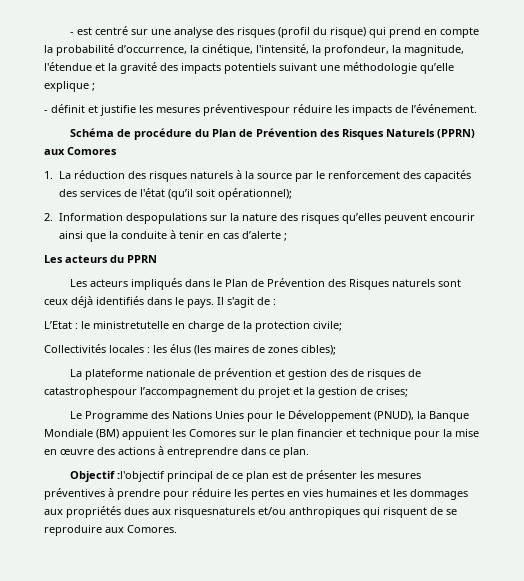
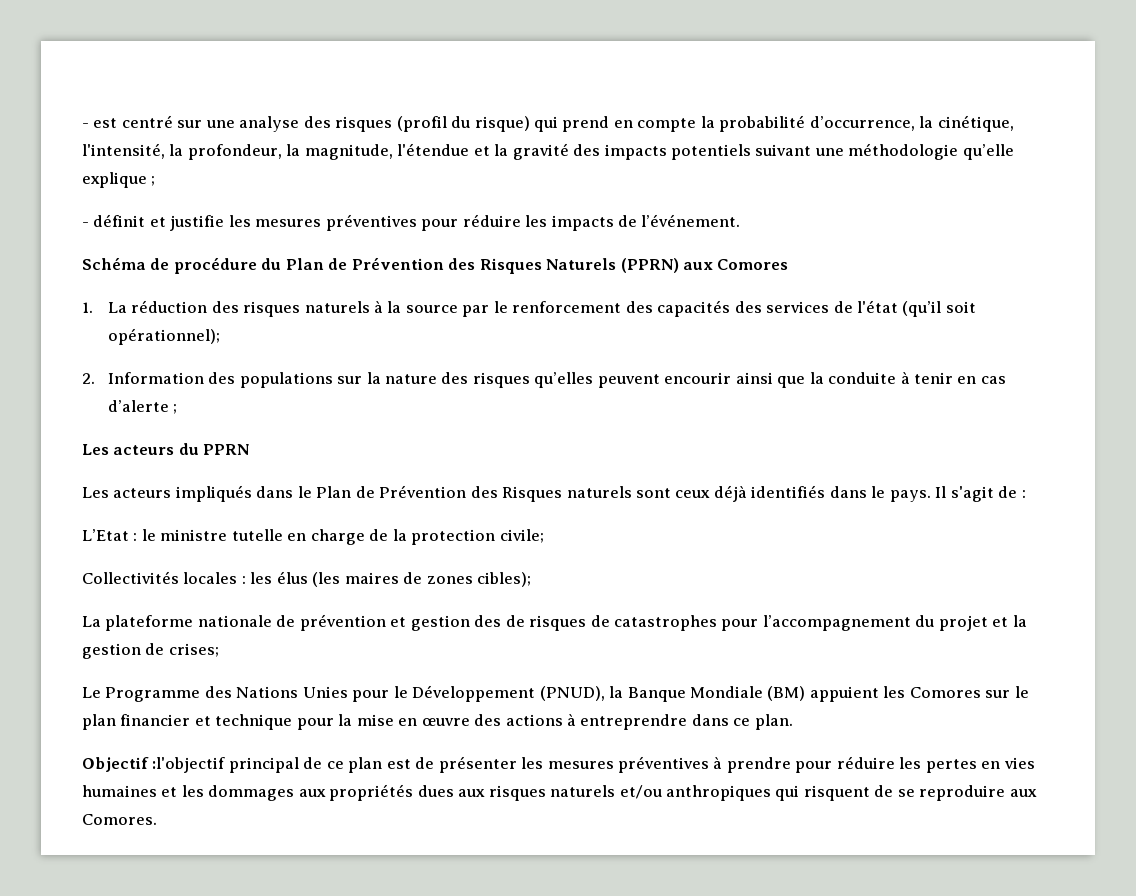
[203,104,290,116] préventivespour -> [325,214,459,231] préventives pour
[125,213,207,224] despopulations -> [208,372,333,388] des populations
[93,321,169,329] ministretutelle -> [160,529,283,541] ministre tutelle
[44,387,137,398] catastrophespour -> [614,615,759,631] catastrophes pour
[174,507,255,518] risquesnaturels -> [488,785,616,801] risques naturels

